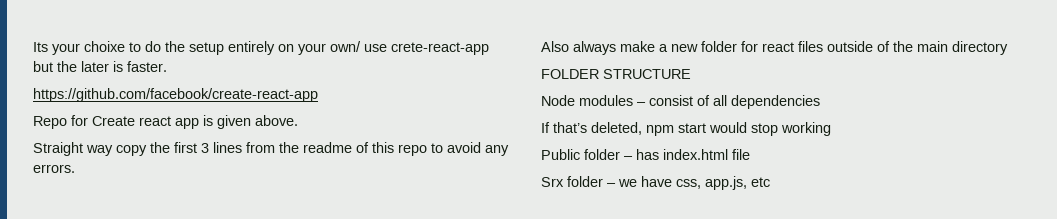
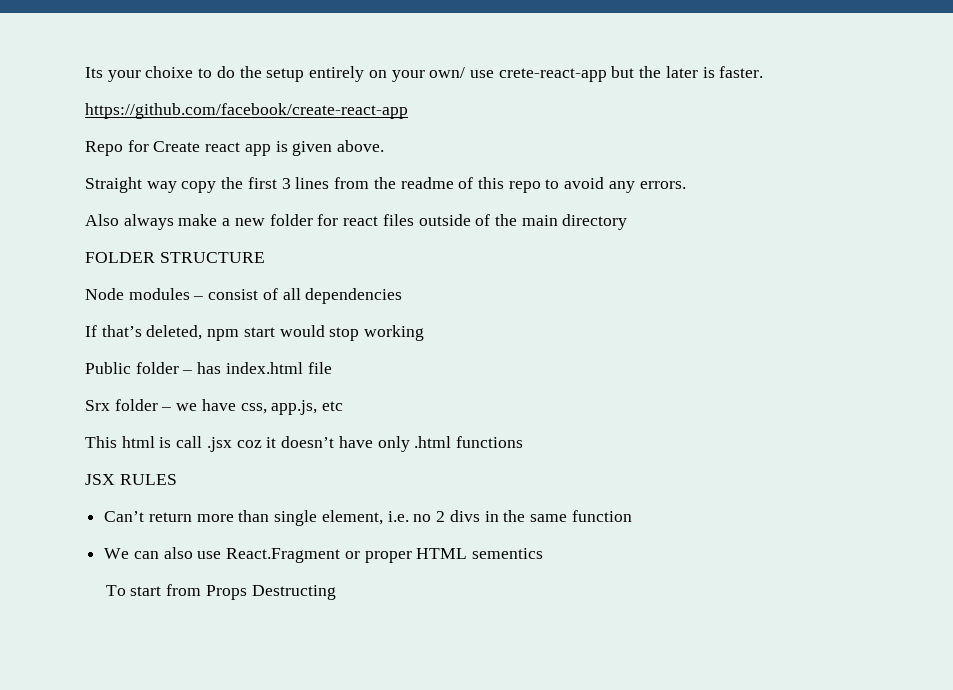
(770, 182) none -> [85,436,523,452] [85,474,177,485] [104,510,632,526] [104,547,544,563] [105,584,336,600] // This html is call .jsx coz it doesn’t have only .html functions // JSX RULES // Can’t return more than single element, i.e. no 2 divs in the same function // We can also use React.Fragment or proper HTML sementics // To start from Props Destructing

